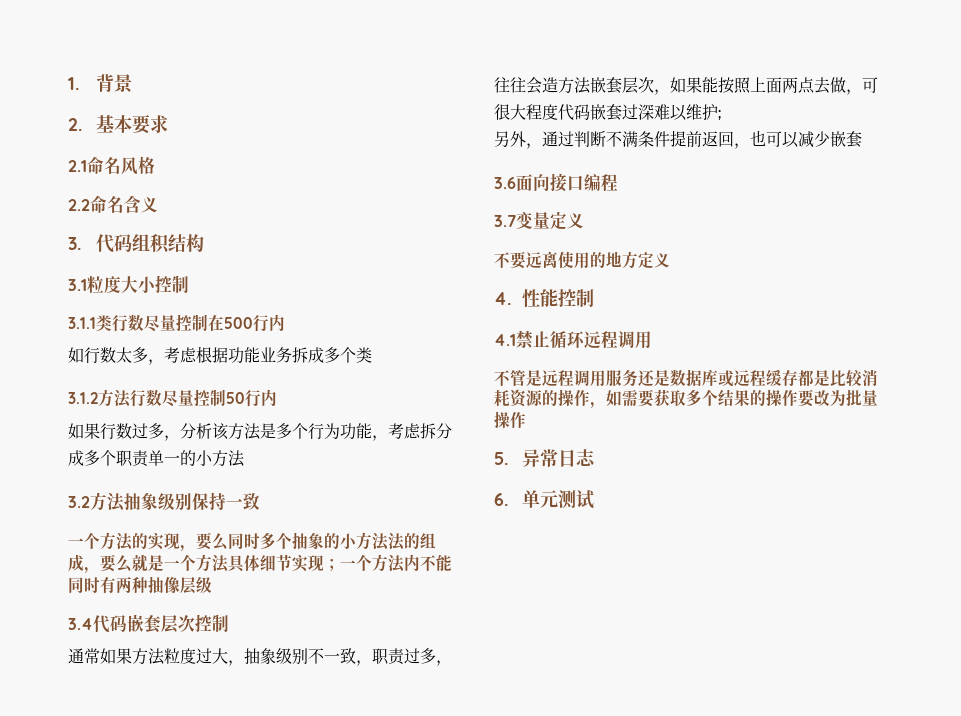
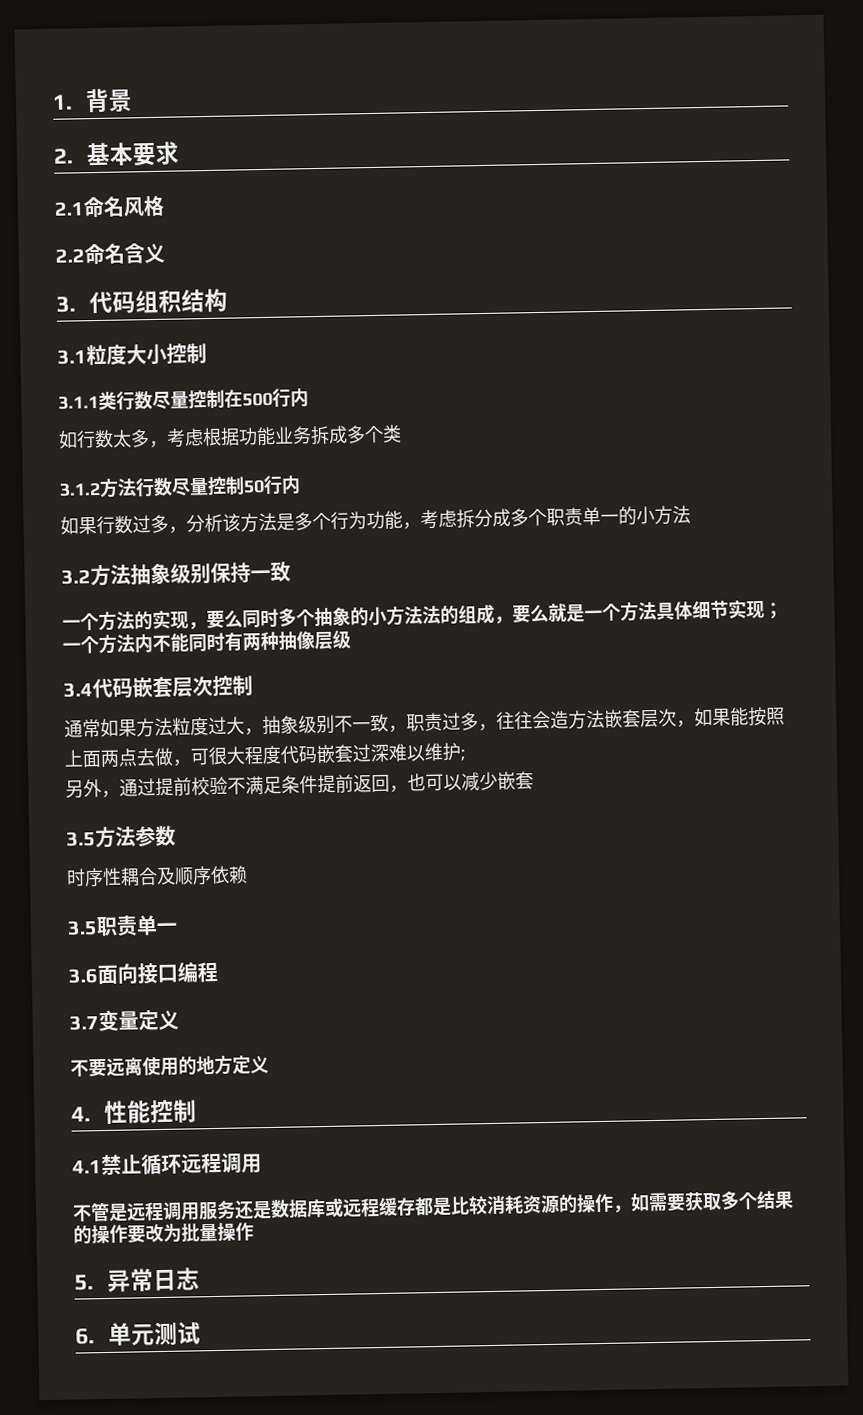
[574,131,638,148] 判断不满 -> [155,776,282,797] 提前校验不满足
(862, 139) none -> [66,825,176,849] [66,865,248,888] [67,915,178,937] // 3.5方法参数 // 时序性耦合及顺序依赖 // 3.5职责单一

